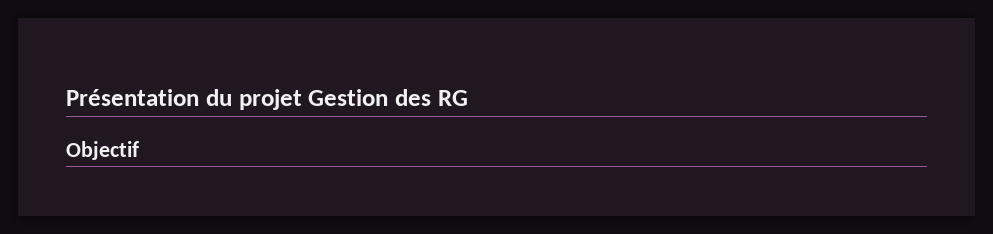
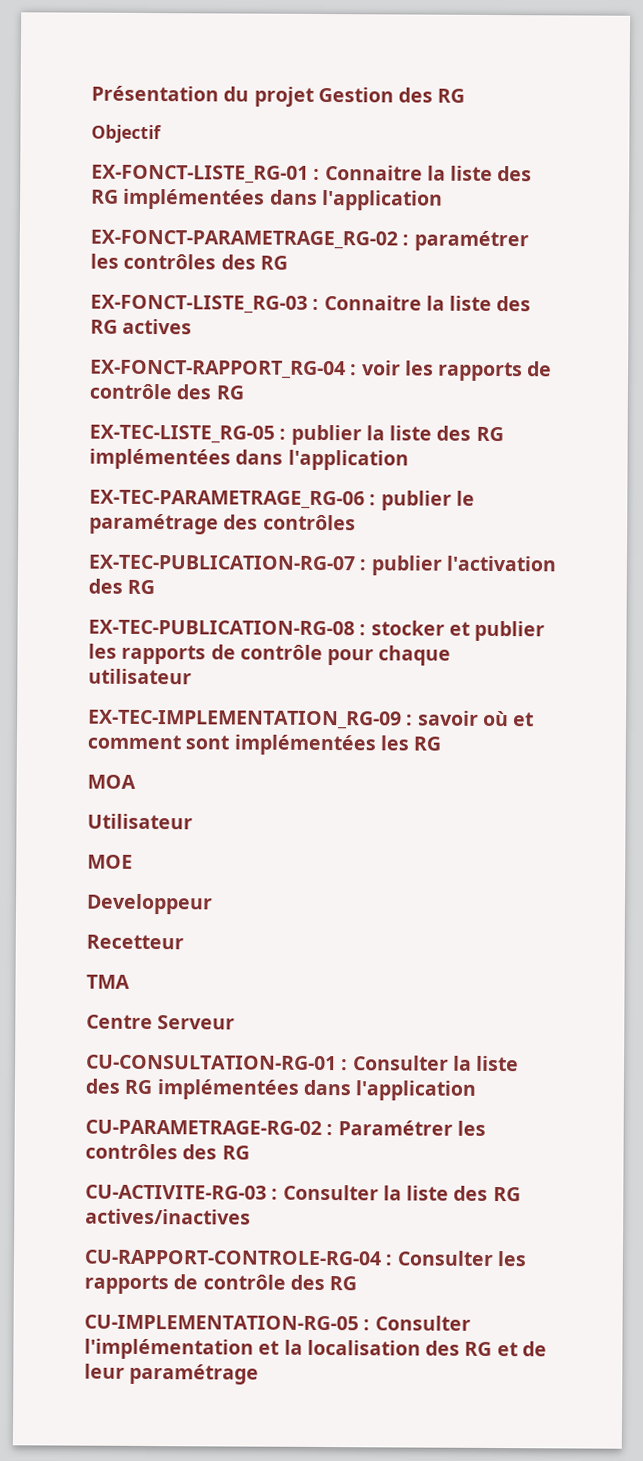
(139, 150) none -> [91,164,533,184] [91,188,443,211] [90,229,529,252] [90,253,288,270] [90,294,532,314] [90,318,193,335] [90,359,553,382] [89,383,244,400] [89,424,504,446] [89,448,409,471] [89,489,475,511] [89,513,356,535] [88,554,557,576] [88,578,156,595] [88,619,546,642] [88,643,452,666] [88,668,192,685] [88,709,535,730] [87,734,442,756] [87,774,136,789] [87,813,193,830] [87,854,133,869] [86,893,213,915] [86,934,184,950] [86,974,130,989] [86,1014,236,1030] [86,1054,520,1072] [85,1078,477,1101] [85,1119,486,1136] [85,1143,250,1160] [85,1184,521,1202] [85,1208,251,1225] [84,1249,527,1267] [84,1274,358,1295] [84,1314,471,1331] [84,1338,547,1360] [84,1363,260,1385] // EX-FONCT-LISTE_RG-01 : Connaitre la liste des RG implémentées dans l'application // EX-FONCT-PARAMETRAGE_RG-02 : paramétrer les contrôles des RG // EX-FONCT-LISTE_RG-03 : Connaitre la liste des RG actives // EX-FONCT-RAPPORT_RG-04 : voir les rapports de contrôle des RG // EX-TEC-LISTE_RG-05 : publier la liste des RG implémentées dans l'application // EX-TEC-PARAMETRAGE_RG-06 : publier le paramétrage des contrôles // EX-TEC-PUBLICATION-RG-07 : publier l'activation des RG // EX-TEC-PUBLICATION-RG-08 : stocker et publier les rapports de contrôle pour chaque utilisateur // EX-TEC-IMPLEMENTATION_RG-09 : savoir où et comment sont implémentées les RG // MOA // Utilisateur // MOE // Developpeur // Recetteur // TMA // Centre Serveur // CU-CONSULTATION-RG-01 : Consulter la liste des RG implémentées dans l'application // CU-PARAMETRAGE-RG-02 : Paramétrer les contrôles des RG // CU-ACTIVITE-RG-03 : Consulter la liste des RG actives/inactives // CU-RAPPORT-CONTROLE-RG-04 : Consulter les rapports de contrôle des RG // CU-IMPLEMENTATION-RG-05 : Consulter l'implémentation et la localisation des RG et de leur paramétrage

